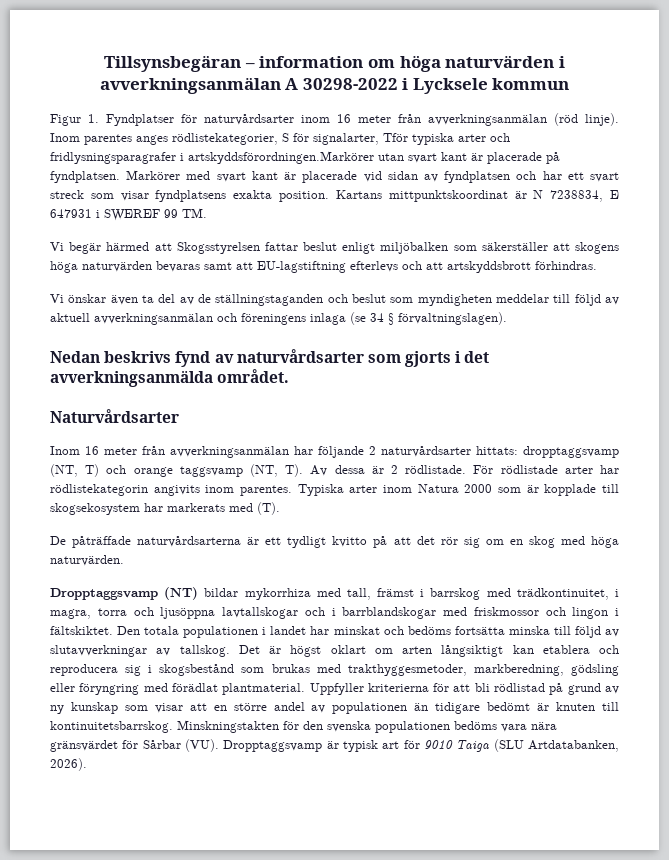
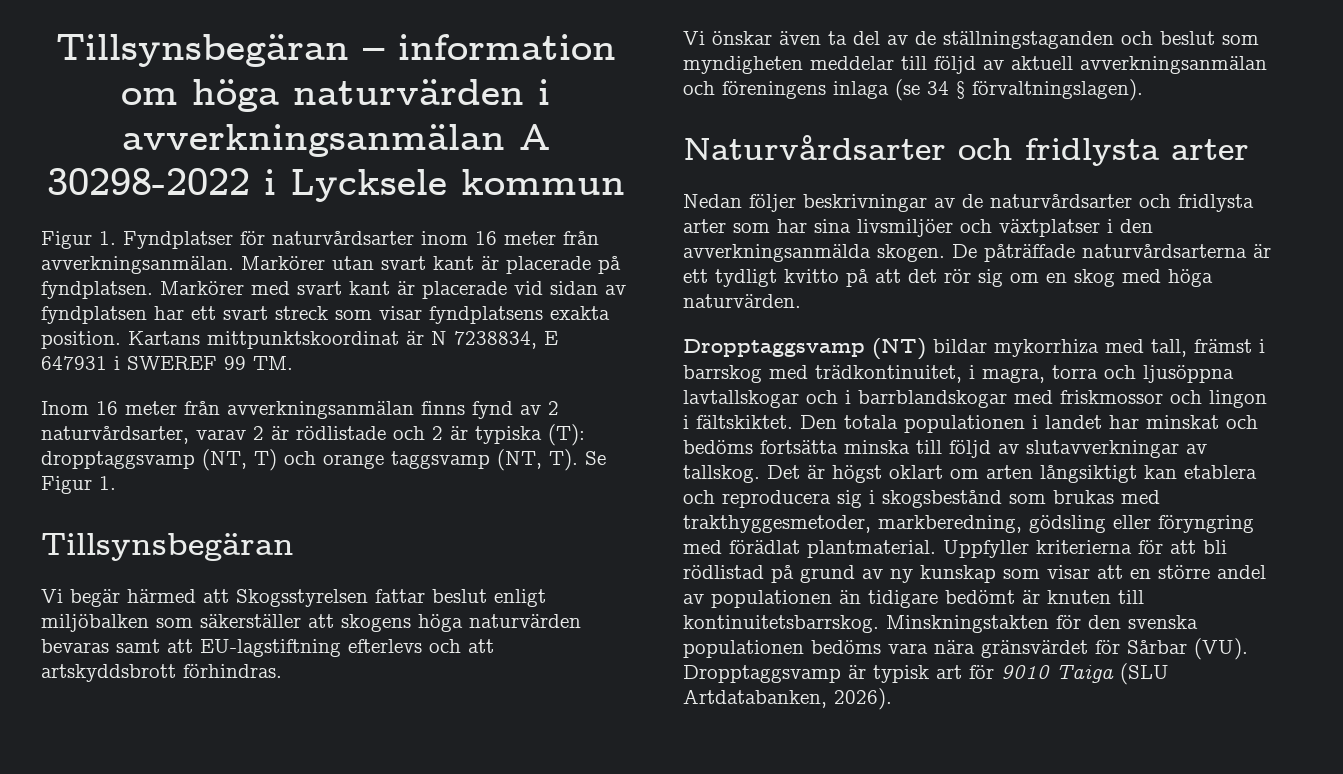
[428,113,619,126] [50,133,510,145] [50,151,374,164] avverkningsanmälan (röd linje). Inom parentes anges rödlistekategorier, S för signalarter, Tför typiska arter och fridlysningsparagrafer i artskyddsförordningen.Markörer -> [41,256,325,274] avverkningsanmälan. Markörer
[516,171,537,180] och -> (147, 315) none
(207, 213) none -> [41,401,559,419] [41,424,585,446] [41,449,606,471] [41,476,116,494] [41,533,294,561] // Inom 16 meter från avverkningsanmälan finns fynd av 2 naturvårdsarter, varav 2 är rödlistade och 2 är typiska (T): dropptaggsvamp (NT, T) och orange taggsvamp (NT, T). Se Figur 1. // Tillsynsbegäran
[50,349,490,367] [50,369,290,387] [50,409,179,423] [50,446,619,458] [50,464,619,477] [50,484,620,496] [50,502,280,515] Nedan beskrivs fynd av naturvårdsarter som gjorts i det avverkningsanmälda området. // Naturvårdsarter // Inom 16 meter från avverkningsanmälan har följande 2 naturvårdsarter hittats: dropptaggsvamp (NT, T) och orange taggsvamp (NT, T). Av dessa är 2 rödlistade. För rödlistade arter har rödlistekategorin angivits inom parentes. Typiska arter inom Natura 2000 som är kopplade till skogsekosystem har markerats med (T). // -> [683,135,1249,166] [683,194,1254,212] [683,219,1153,237] [683,244,945,262] Naturvårdsarter och fridlysta arter // Nedan följer beskrivningar av de naturvårdsarter och fridlysta arter som har sina livsmiljöer och växtplatser i den avverkningsanmälda skogen.

